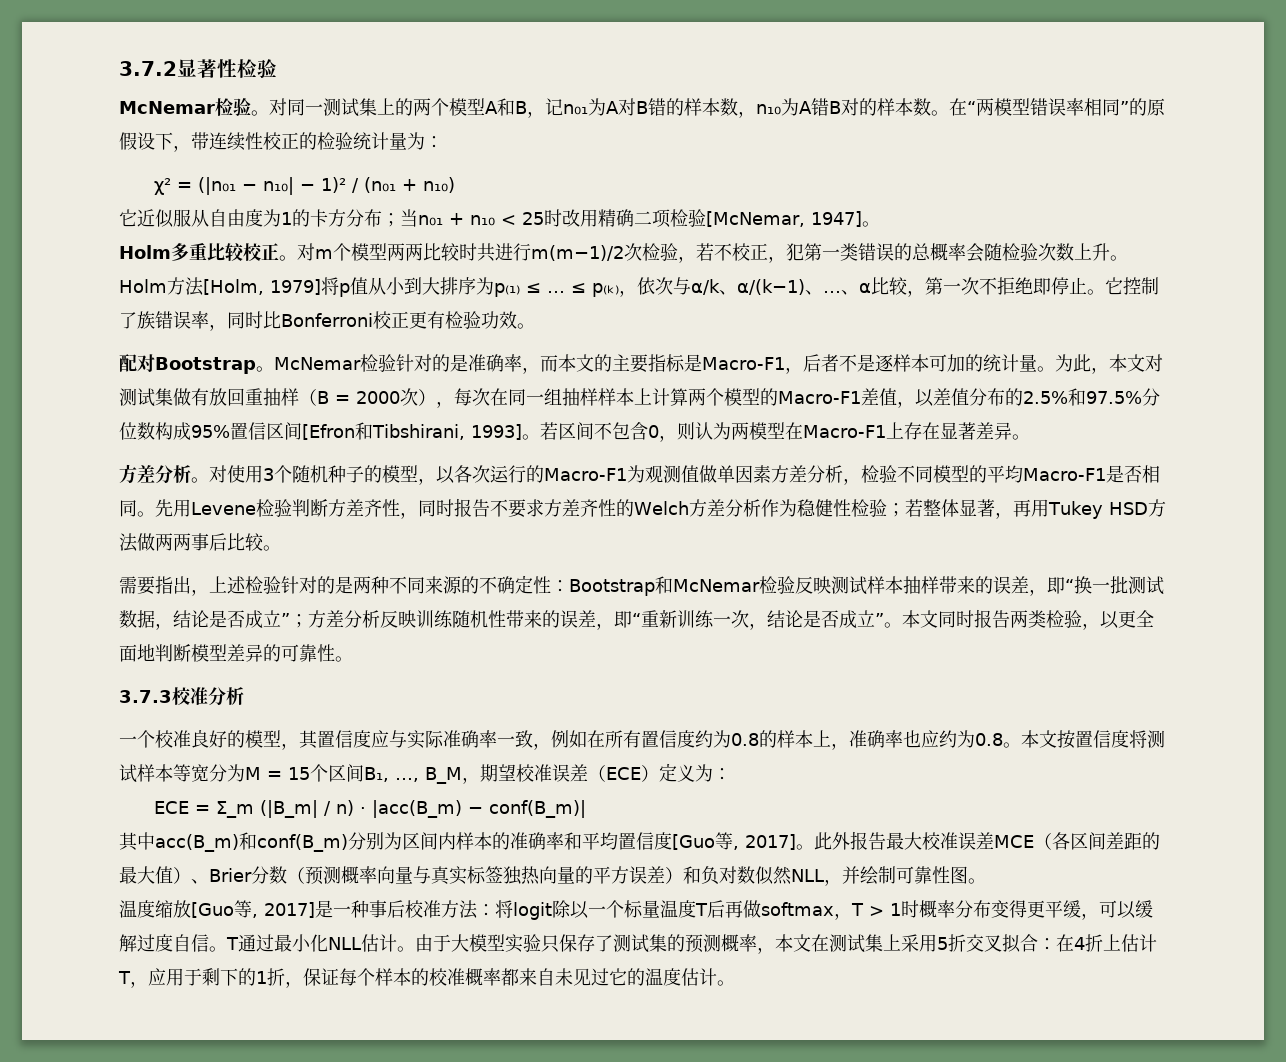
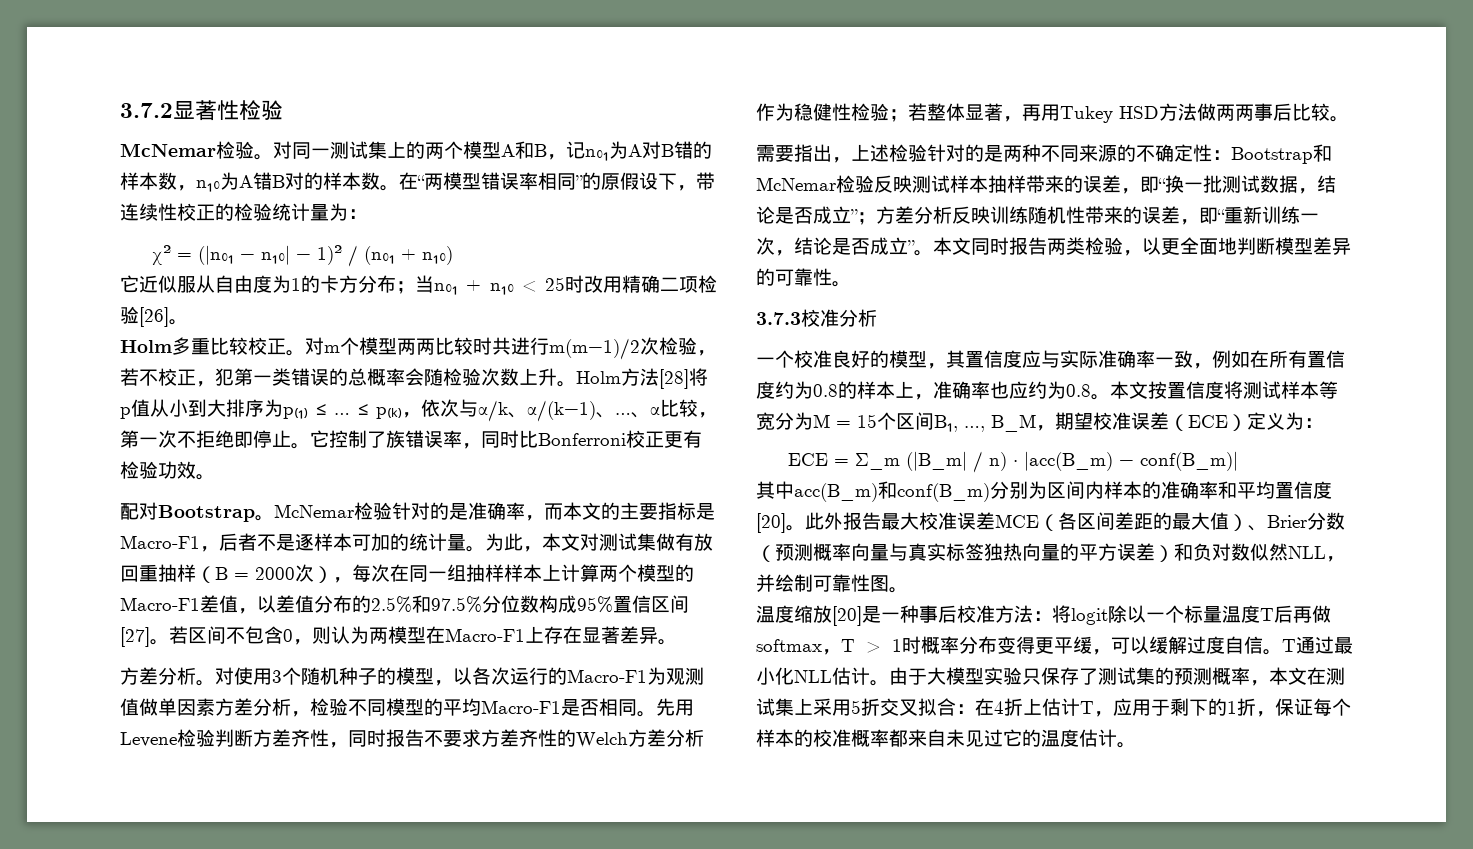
[706,211,862,227] [McNemar, 1947] -> [139,307,169,327] [26]
[203,279,321,295] [Holm, 1979] -> [659,369,689,389] [28]
[302,422,522,440] [Efron和Tibshirani, 1993] -> [120,627,150,647] [27]
[672,832,796,850] [Guo等, 2017] -> [756,513,786,533] [20]
[191,900,315,918] [Guo等, 2017] -> [832,606,862,626] [20]

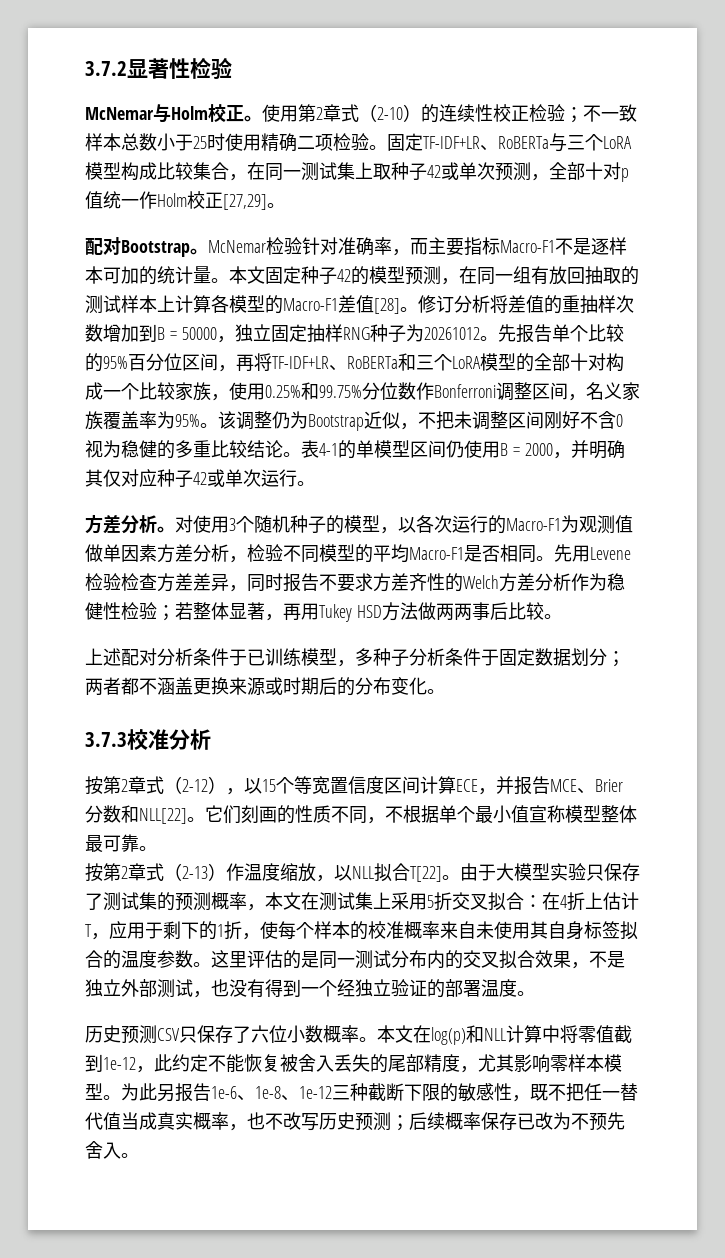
[216,141,712,161] [120,172,715,192] [120,203,367,221] [152,245,454,267] [120,275,603,295] 检验。对同一测试集上的两个模型A和B，记n₀₁为A对B错的样本数，n₁₀为A错B对的样本数。在“两模型错误率相同”的原假设下，带连续性校正的检验统计量为： // χ² = (|n₀₁ − n₁₀| − 1)² / (n₀₁ + n₁₀) // 它近似服从自由度为1的卡方分布；当n₀₁ + n₁₀ < 25时改 -> [153,104,637,123] [85,133,243,151] 与Holm校正。使用第2章式（2-10）的连续性校正检验；不一致样本总数小于25时使
[139,307,188,327] [120,337,716,360] [120,368,708,389] [120,399,717,422] [120,430,702,449] [120,461,196,479] [26]。 // Holm多重比较校正。对m个模型两两比较时共进行m(m−1)/2次检验，若不校正，犯第一类错误的总概率会随检验次数上升。Holm方法[28]将p值从小到大排序为p₍₁₎ ≤ … ≤ p₍ₖ₎，依次与α/k、α/(k−1)、…、α比较，第一次不拒绝即停止。它控制了族错误率，同时比Bonferroni校正更有检验功效 -> [369,133,632,152] [85,162,629,182] [85,191,267,210] 。固定TF-IDF+LR、RoBERTa与三个LoRA模型构成比较集合，在同一测试集上取种子42或单次预测，全部十对p值统一作Holm校正[27,29]
[430,502,468,520] 的是 -> (338, 246) none
[563,502,620,520] 本文的 -> (428, 246) none
[696,503,715,520] [120,533,257,552] 是Macro-F1，后者 -> [500,240,555,253] Macro-F1
[485,533,713,552] [120,564,504,583] 为此，本文对测试集做有放回重抽样（B = 2000次），每次在同一组抽样 -> [229,266,639,285] [85,295,121,314] 本文固定种子42的模型预测，在同一组有放回抽取的测试
[599,564,637,582] 两个 -> [211,295,229,313] 各
[238,595,689,614] [120,626,658,647] ，以差值分布的2.5%和97.5%分位数构成95%置信区间[27]。若区间不包含0，则认为两模型在Macro-F1上存在显著差异 -> [374,295,634,314] [85,324,624,343] [85,353,624,372] [85,382,640,401] [85,411,623,431] [85,440,625,459] [85,469,297,488] [28]。修订分析将差值的重抽样次数增加到B = 50000，独立固定抽样RNG种子为20261012。先报告单个比较的95%百分位区间，再将TF-IDF+LR、RoBERTa和三个LoRA模型的全部十对构成一个比较家族，使用0.25%和99.75%分位数作Bonferroni调整区间，名义家族覆盖率为95%。该调整仍为Bootstrap近似，不把未调整区间刚好不含0视为稳健的多重比较结论。表4-1的单模型区间仍使用B = 2000，并明确其仅对应种子42或单次运行
[215,729,329,747] 判断方差齐性 -> [121,573,229,592] 检查方差差异
[756,144,1332,164] [756,175,1336,194] [756,206,1319,225] [756,237,1351,256] [756,268,851,287] [756,309,877,327] [756,350,1345,369] [756,381,1338,400] [756,412,1323,432] [788,451,1239,473] [756,481,1332,502] [756,512,1345,533] [756,543,1345,562] [756,574,908,593] [756,605,1331,626] [756,636,1353,655] [756,667,870,685] 需要指出，上述检验针对的是两种不同来源的不确定性：Bootstrap和McNemar检验反映测试样本抽样带来的误差，即“换一批测试数据，结论是否成立”；方差分析反映训练随机性带来的误差，即“重新训练一次，结论是否成立”。本文同时报告两类检验，以更全面地判断模型差异的可靠性。 // 3.7.3校准分析 // 一个校准良好的模型，其置信度应与实际准确率一致，例如在所有置信度约为0.8的样本上，准确率也应约为0.8。本文按置信度将测试样本等宽分为M = 15个区间B₁, …, B_M，期望校准误差（ECE）定义为： // ECE = Σ_m (|B_m| / n) · |acc(B_m) − conf(B_m)| // 其中acc(B_m)和conf(B_m)分别为区间内样本的准确率和平均置信度[20]。此外报告最大校准误差MCE（各区间差距的最大值）、Brier分数（预测概率向量与真实标签独热向量的平方误差）和负对数似然NLL，并绘制可靠性图。 // 温度缩放[20]是一种事后校准方法：将logit除以一个标量温度T后再做softmax，T > 1时概率分布变得更平缓，可以缓解过度自信。T通过最小化NLL估计 -> [85,648,625,667] [85,677,445,696] [85,729,211,750] [85,776,623,795] [85,805,637,824] [85,834,157,852] [85,863,442,882] 上述配对分析条件于已训练模型，多种子分析条件于固定数据划分；两者都不涵盖更换来源或时期后的分布变化。 // 3.7.3校准分析 // 按第2章式（2-12），以15个等宽置信度区间计算ECE，并报告MCE、Brier分数和NLL[22]。它们刻画的性质不同，不根据单个最小值宣称模型整体最可靠。 // 按第2章式（2-13）作温度缩放，以NLL拟合T[22]
[1275,698,1313,716] 保证 -> [260,921,278,939] 使
[889,729,1117,747] 都来自未见过它的温度估计 -> [440,921,638,940] [85,950,625,969] [85,979,535,998] [85,1025,632,1045] [85,1054,622,1073] [85,1083,638,1102] [85,1112,625,1131] [85,1141,121,1159] 来自未使用其自身标签拟合的温度参数。这里评估的是同一测试分布内的交叉拟合效果，不是独立外部测试，也没有得到一个经独立验证的部署温度。 // 历史预测CSV只保存了六位小数概率。本文在log(p)和NLL计算中将零值截到1e-12，此约定不能恢复被舍入丢失的尾部精度，尤其影响零样本模型。为此另报告1e-6、1e-8、1e-12三种截断下限的敏感性，既不把任一替代值当成真实概率，也不改写历史预测；后续概率保存已改为不预先舍入

